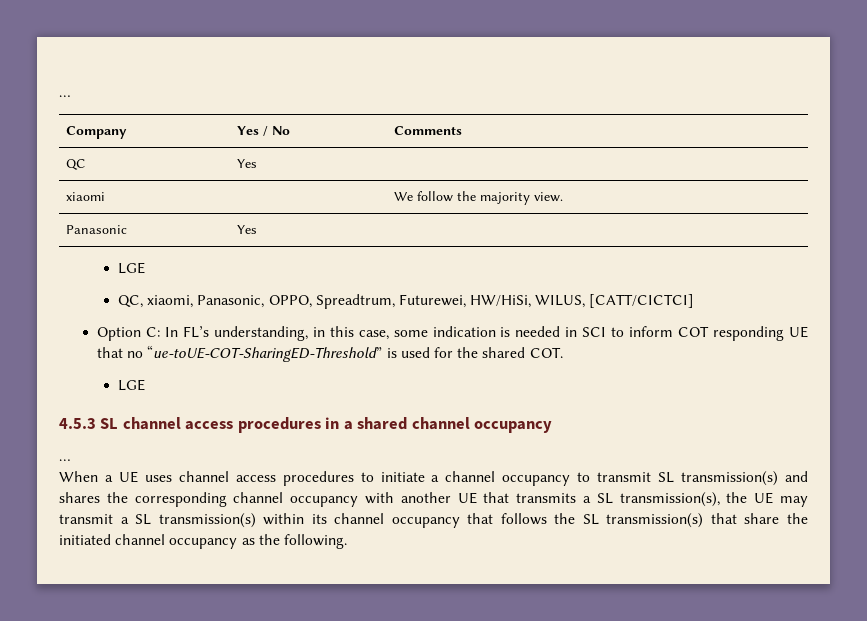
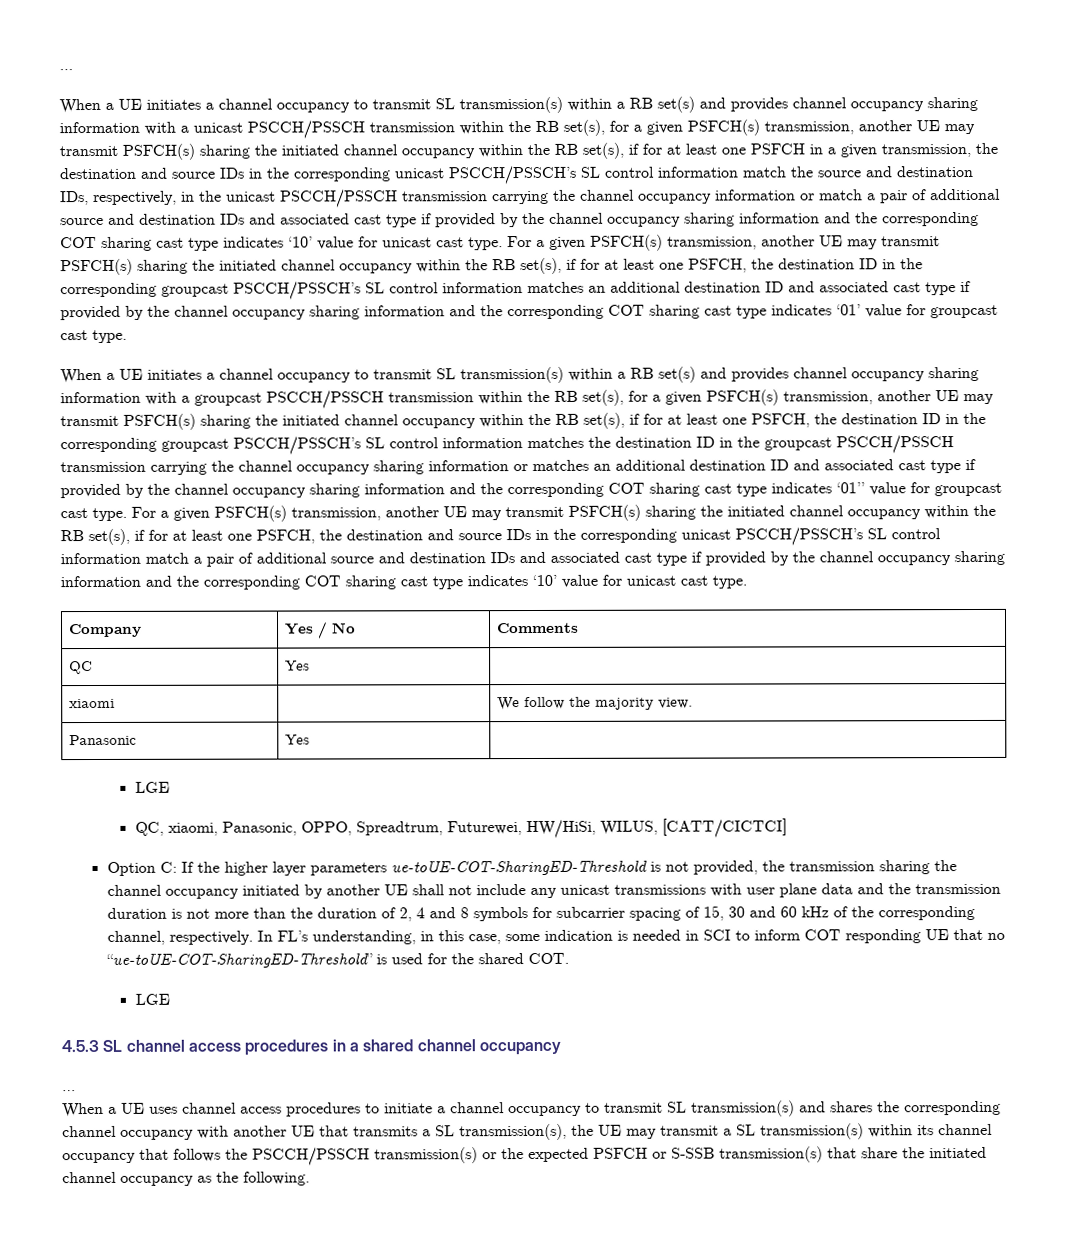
[59,95,71,97] … -> [59,69,73,71] [59,96,978,114] [59,119,975,139] [59,142,998,160] [59,165,974,185] [60,188,1001,208] [60,211,979,228] [60,234,940,251] [60,257,923,276] [60,281,971,300] [60,304,998,321] [60,329,127,344] [60,366,979,384] [60,389,994,409] [60,412,986,430] [60,435,954,455] [60,458,976,475] [60,482,1002,499] [60,504,996,522] [60,527,941,546] [60,550,1005,567] [60,574,747,590] … // When a UE initiates a channel occupancy to transmit SL transmission(s) within a RB set(s) and provides channel occupancy sharing information with a unicast PSCCH/PSSCH transmission within the RB set(s), for a given PSFCH(s) transmission, another UE may transmit PSFCH(s) sharing the initiated channel occupancy within the RB set(s), if for at least one PSFCH in a given transmission, the destination and source IDs in the corresponding unicast PSCCH/PSSCH’s SL control information match the source and destination IDs, respectively, in the unicast PSCCH/PSSCH transmission carrying the channel occupancy information or match a pair of additional source and destination IDs and associated cast type if provided by the channel occupancy sharing information and the corresponding COT sharing cast type indicates ‘10’ value for unicast cast type. For a given PSFCH(s) transmission, another UE may transmit PSFCH(s) sharing the initiated channel occupancy within the RB set(s), if for at least one PSFCH, the destination ID in the corresponding groupcast PSCCH/PSSCH’s SL control information matches an additional destination ID and associated cast type if provided by the channel occupancy sharing information and the corresponding COT sharing cast type indicates ‘01’ value for groupcast cast type. // When a UE initiates a channel occupancy to transmit SL transmission(s) within a RB set(s) and provides channel occupancy sharing information with a groupcast PSCCH/PSSCH transmission within the RB set(s), for a given PSFCH(s) transmission, another UE may transmit PSFCH(s) sharing the initiated channel occupancy within the RB set(s), if for at least one PSFCH, the destination ID in the corresponding groupcast PSCCH/PSSCH’s SL control information matches the destination ID in the groupcast PSCCH/PSSCH transmission carrying the channel occupancy sharing information or matches an additional destination ID and associated cast type if provided by the channel occupancy sharing information and the corresponding COT sharing cast type indicates ‘01’’ value for groupcast cast type. For a given PSFCH(s) transmission, another UE may transmit PSFCH(s) sharing the initiated channel occupancy within the RB set(s), if for at least one PSFCH, the destination and source IDs in the corresponding unicast PSCCH/PSSCH’s SL control information match a pair of additional source and destination IDs and associated cast type if provided by the channel occupancy sharing information and the corresponding COT sharing cast type indicates ‘10’ value for unicast cast type.
(160, 332) none -> [180,860,957,876] [106,883,1001,899] [106,905,975,922] [106,930,253,945] If the higher layer parameters ue-toUE-COT-SharingED-Threshold is not provided, the transmission sharing the channel occupancy initiated by another UE shall not include any unicast transmissions with user plane data and the transmission duration is not more than the duration of 2, 4 and 8 symbols for subcarrier spacing of 15, 30 and 60 kHz of the corresponding channel, respectively.
[582,514,599,525] SL -> [252,1147,715,1166] PSCCH/PSSCH transmission(s) or the expected PSFCH or S-SSB

